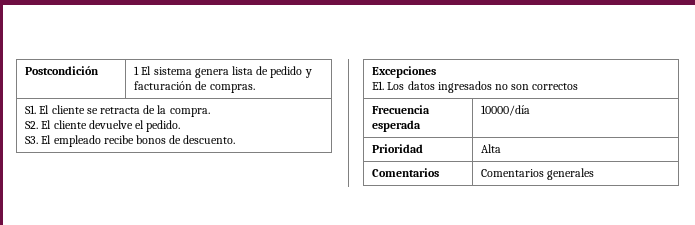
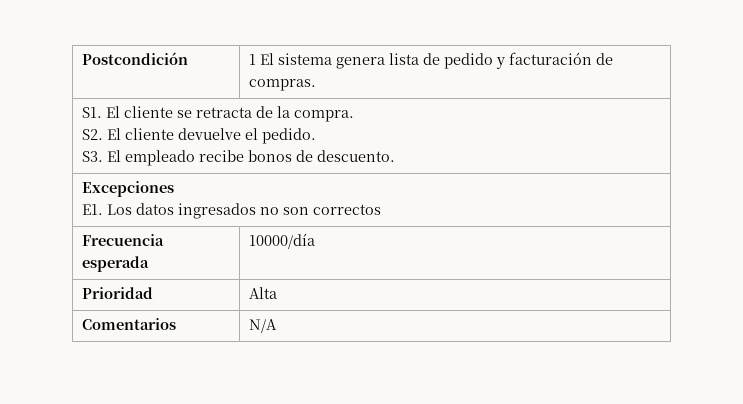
[481,168,595,180] Comentarios generales -> [248,319,277,333] N/A

